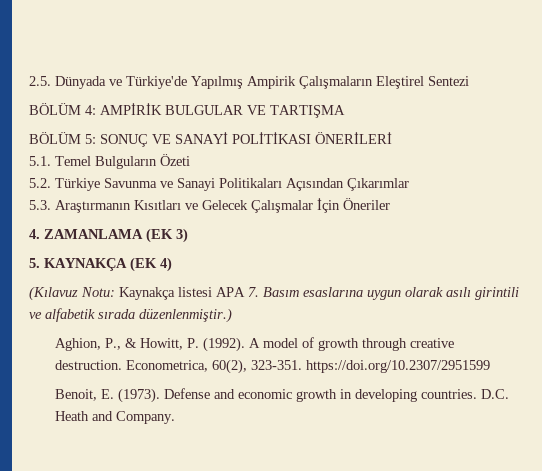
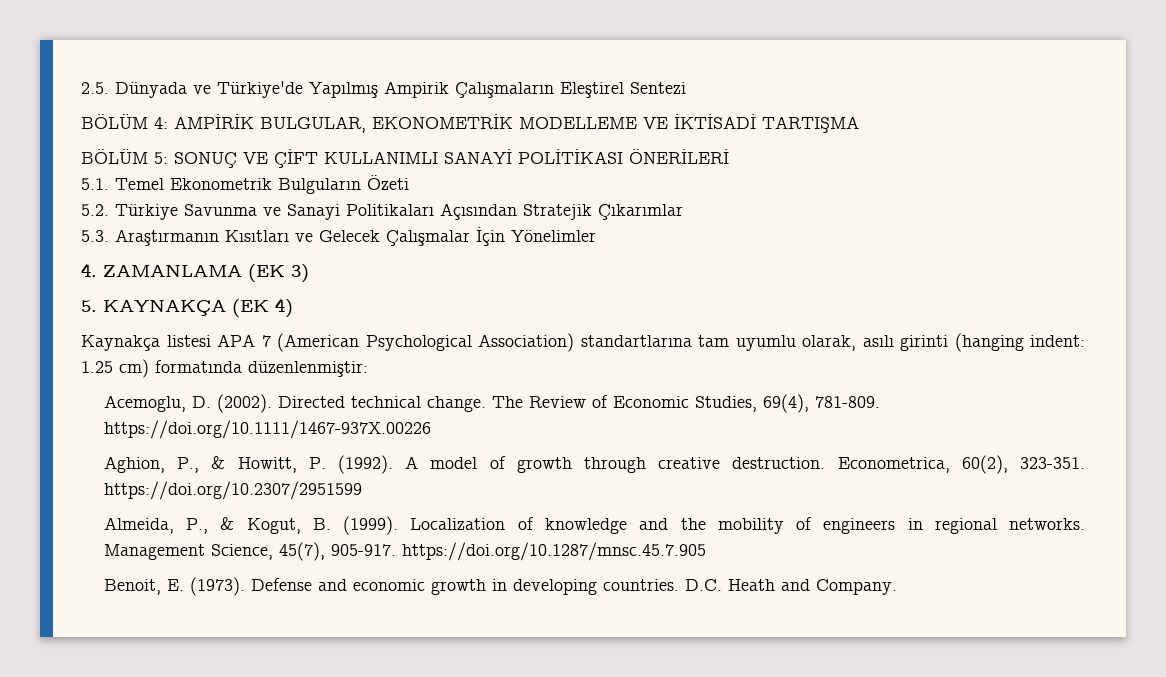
[165,105,266,115] BULGULAR VE -> [260,114,756,133] BULGULAR, EKONOMETRİK MODELLEME VE İKTİSADİ
(171, 139) none -> [274,149,438,168] ÇİFT KULLANIMLI
(91, 161) none -> [170,178,272,190] Ekonometrik
(344, 184) none -> [523,204,592,220] Stratejik
[343,198,390,210] Öneriler -> [511,230,596,242] Yönelimler
[29,286,115,301] (Kılavuz Notu: -> (293, 308) none
[248,287,519,300] [29,308,232,323] 7. Basım esaslarına uygun olarak asılı girintili ve alfabetik sırada düzenlenmiştir.) -> [261,333,1085,352] [81,359,368,378] [103,394,880,413] [103,420,431,439] 7 (American Psychological Association) standartlarına tam uyumlu olarak, asılı girinti (hanging indent: 1.25 cm) formatında düzenlenmiştir: // Acemoglu, D. (2002). Directed technical change. The Review of Economic Studies, 69(4), 781-809. https://doi.org/10.1111/1467-937X.00226
(491, 366) none -> [103,516,1086,535] [103,542,706,561] // Almeida, P., & Kogut, B. (1999). Localization of knowledge and the mobility of engineers in regional networks. Management Science, 45(7), 905-917. https://doi.org/10.1287/mnsc.45.7.905

